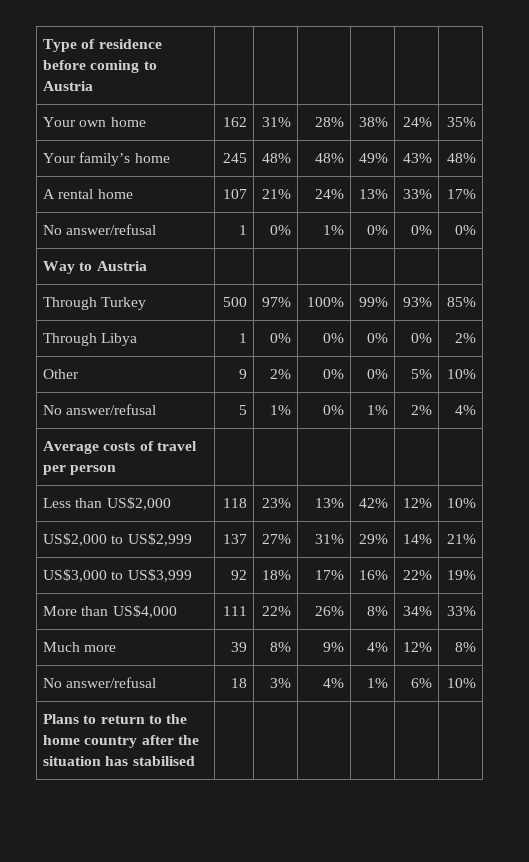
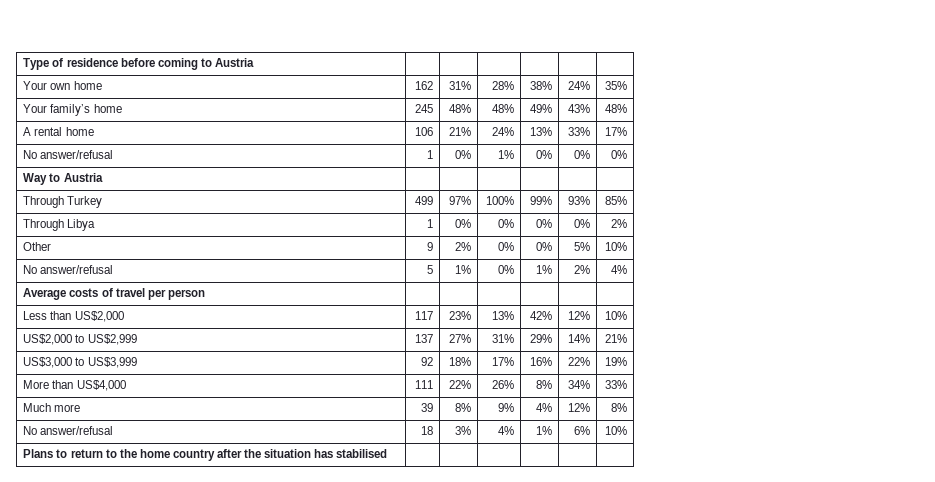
[222,189,247,199] 107 -> [414,127,433,136] 106
[222,297,247,307] 500 -> [414,196,433,205] 499
[222,498,247,508] 118 -> [414,311,433,320] 117

